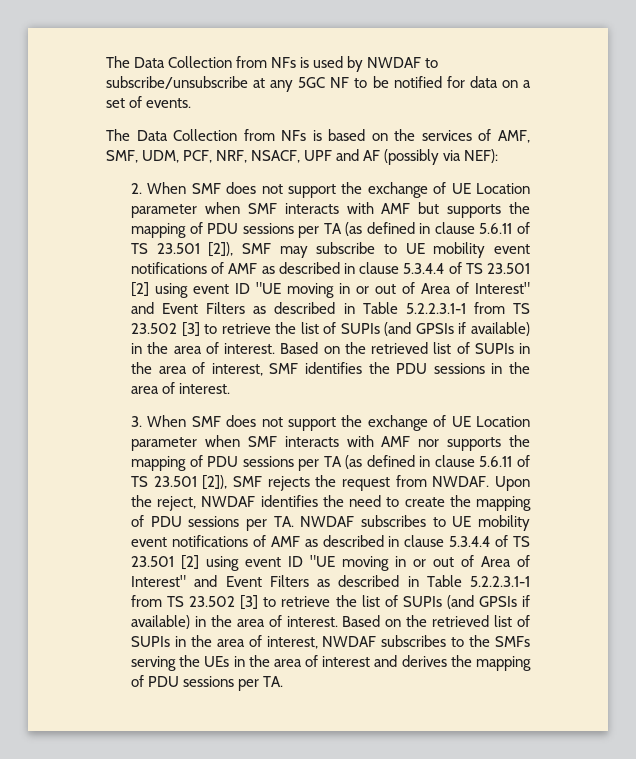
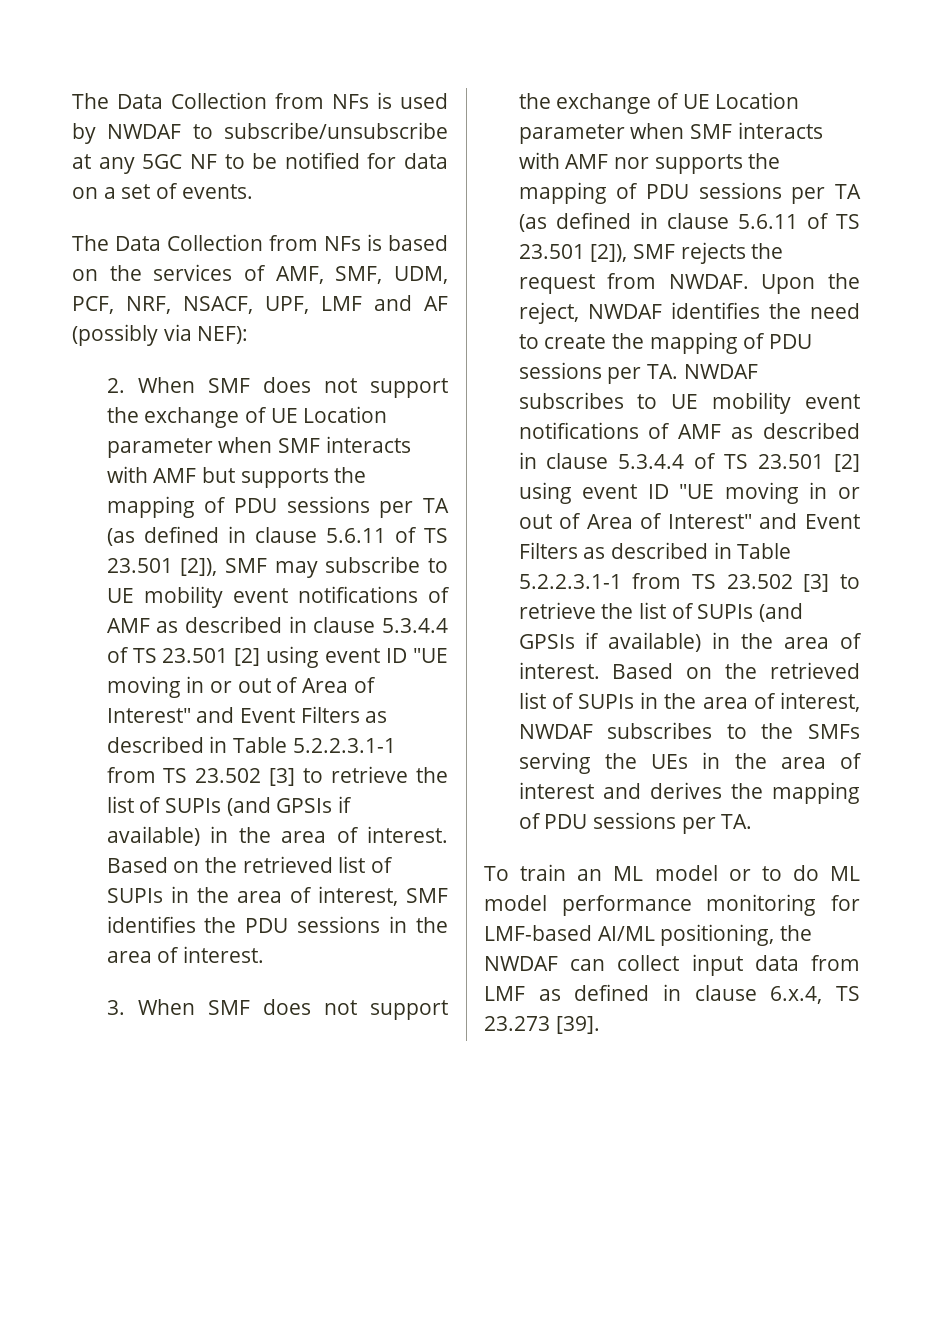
[304,150,333,161] UPF -> [264,296,362,314] UPF, LMF
(284, 681) none -> [484,864,860,881] [484,894,860,916] [484,924,813,946] [484,954,860,976] [484,984,860,1004] [484,1016,600,1034] // To train an ML model or to do ML model performance monitoring for LMF-based AI/ML positioning, the NWDAF can collect input data from LMF as defined in clause 6.x.4, TS 23.273 [39].

